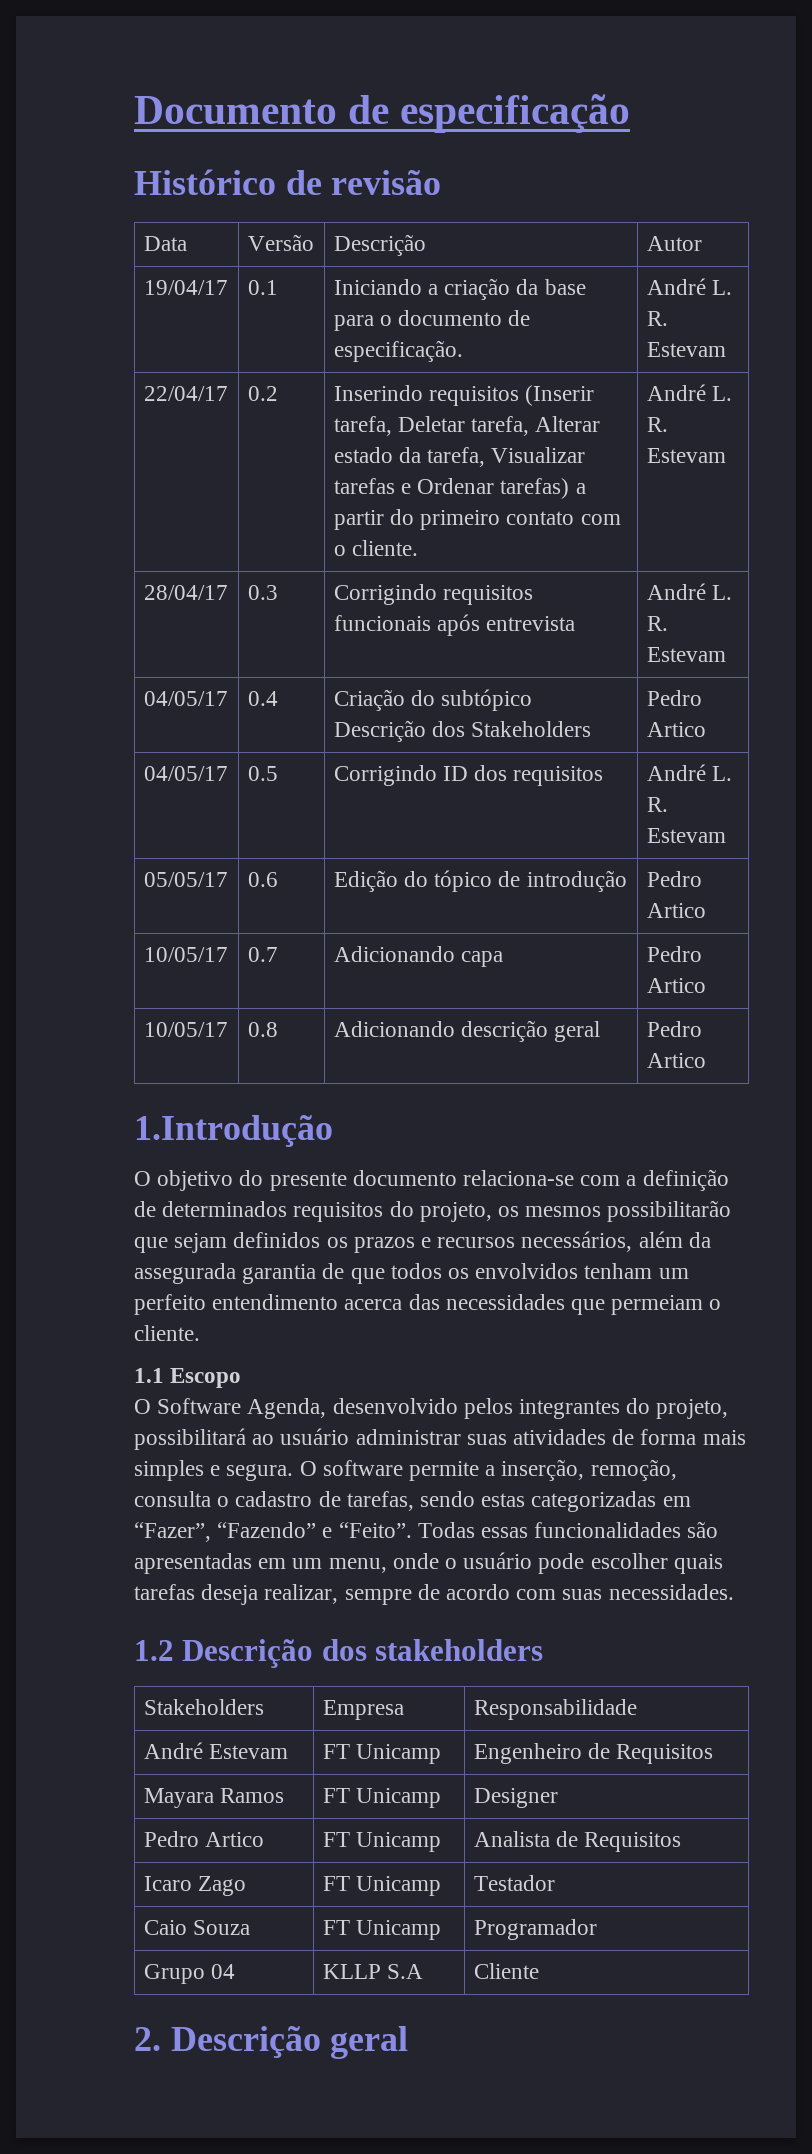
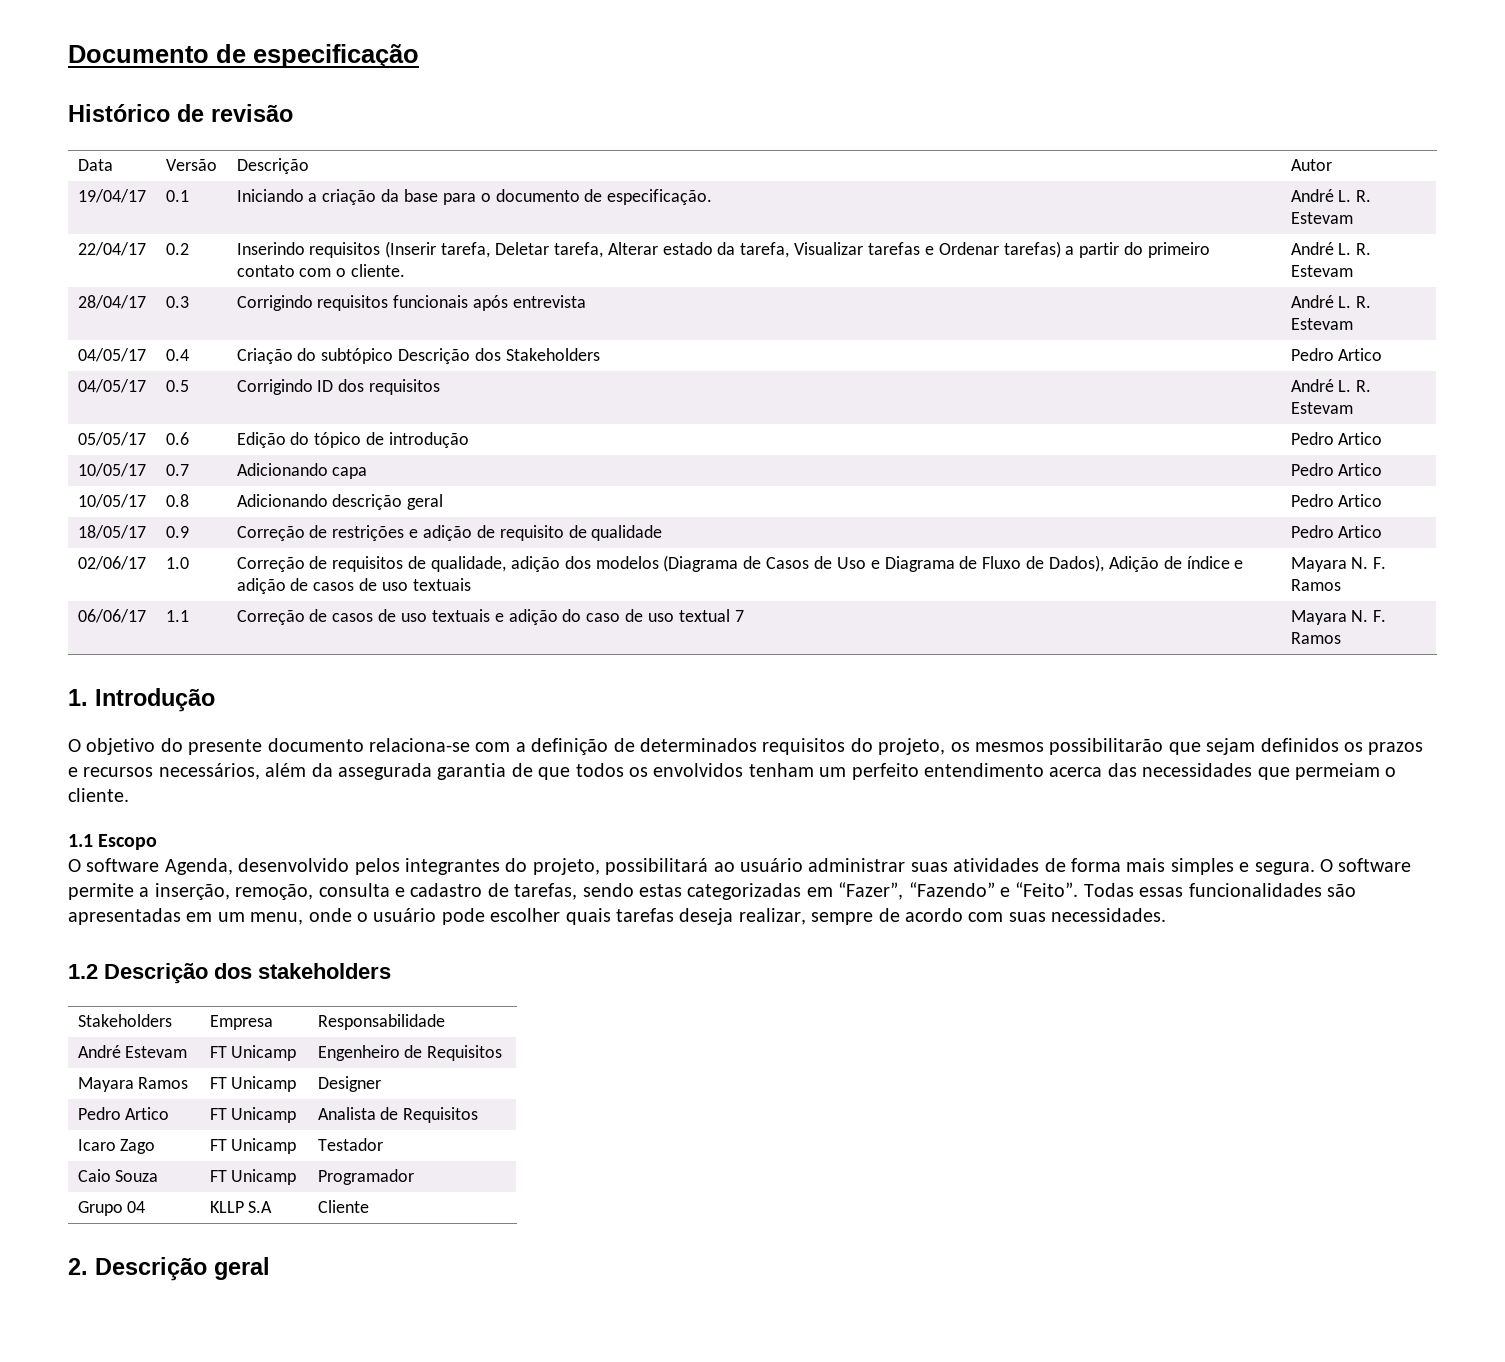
[134,1115,333,1147] // 1.Introdução -> [77,525,146,539] [165,526,189,538] [236,525,663,541] [1290,525,1383,538] [77,556,146,570] [165,557,189,569] [236,555,1244,572] [236,578,471,594] [1290,557,1387,572] [1290,579,1341,591] [77,609,146,623] [165,610,189,622] [236,609,744,625] [1290,610,1387,625] [1290,632,1341,644] [68,688,215,712] // 18/05/17 | 0.9 | Correção de restrições e adição de requisito de qualidade | Pedro Artico // 02/06/17 | 1.0 | Correção de requisitos de qualidade, adição dos modelos (Diagrama de Casos de Uso e Diagrama de Fluxo de Dados), Adição de índice e adição de casos de uso textuais | Mayara N. F. Ramos // 06/06/17 | 1.1 | Correção de casos de uso textuais e adição do caso de uso textual 7 | Mayara N. F. Ramos // 1. Introdução
[157,1398,242,1414] Software -> [86,858,160,872] software
[217,1496,230,1507] o -> [395,887,405,897] e

